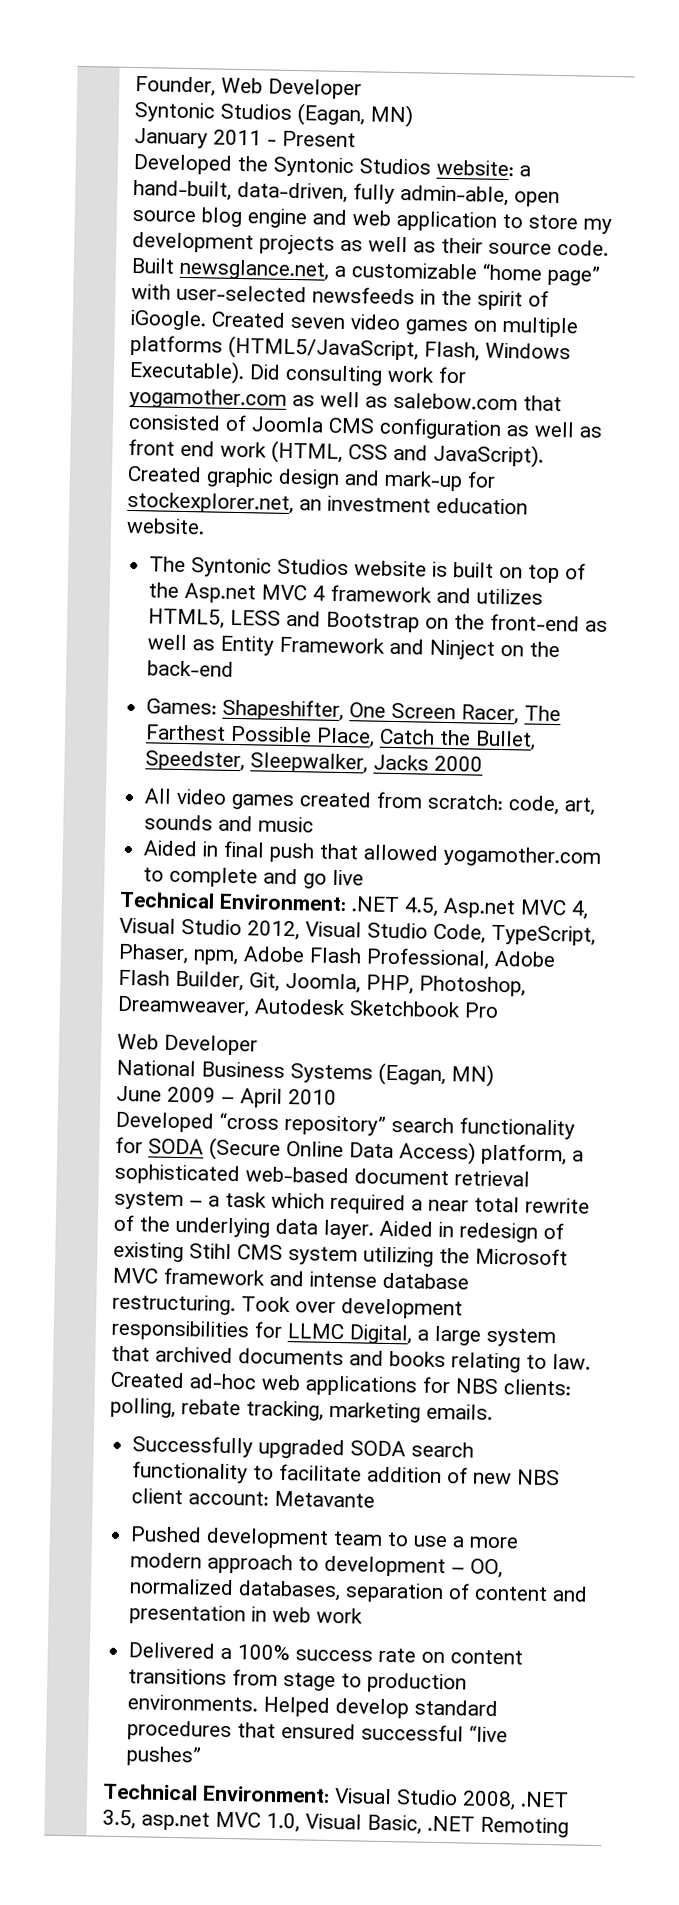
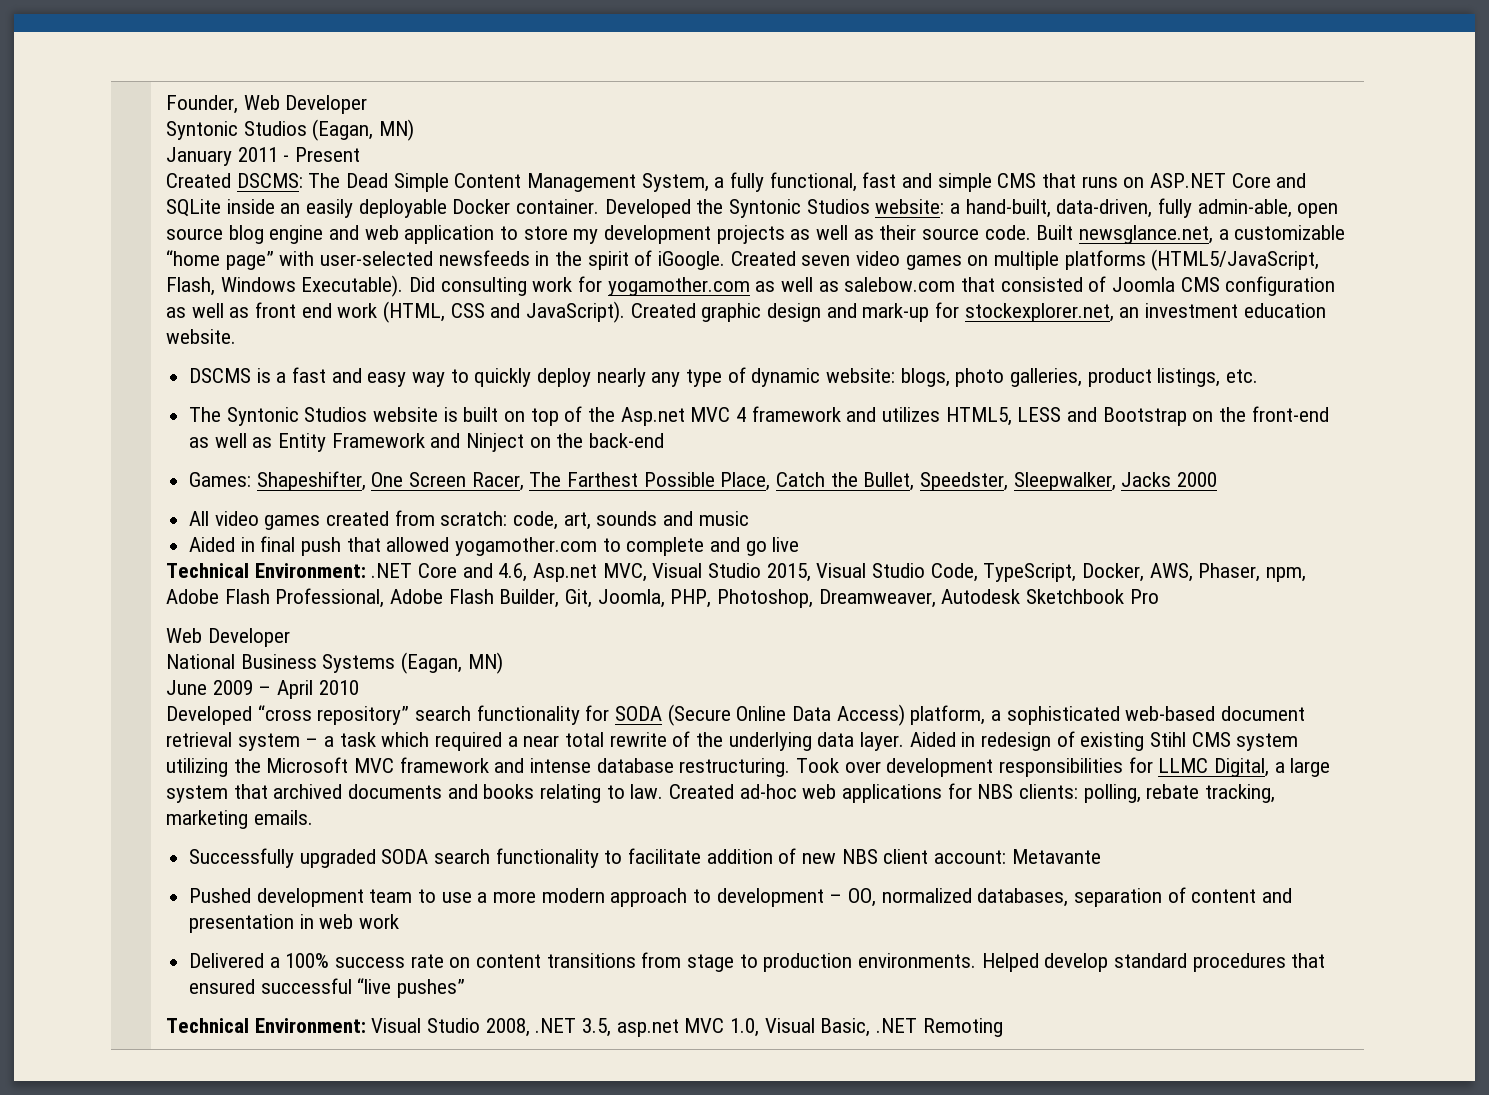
(357, 139) none -> [165,172,1307,192] [165,199,599,218] Created DSCMS: The Dead Simple Content Management System, a fully functional, fast and simple CMS that runs on ASP.NET Core and SQLite inside an easily deployable Docker container.
(206, 526) none -> [189,367,1259,387] // DSCMS is a fast and easy way to quickly deploy nearly any type of dynamic website: blogs, photo galleries, product listings, etc.
[404,897,590,920] [119,917,301,941] 4.5, Asp.net MVC 4, Visual Studio 2012, -> [417,563,811,582] Core and 4.6, Asp.net MVC, Visual Studio 2015,
(597, 935) none -> [1082,563,1193,582] Docker, AWS,

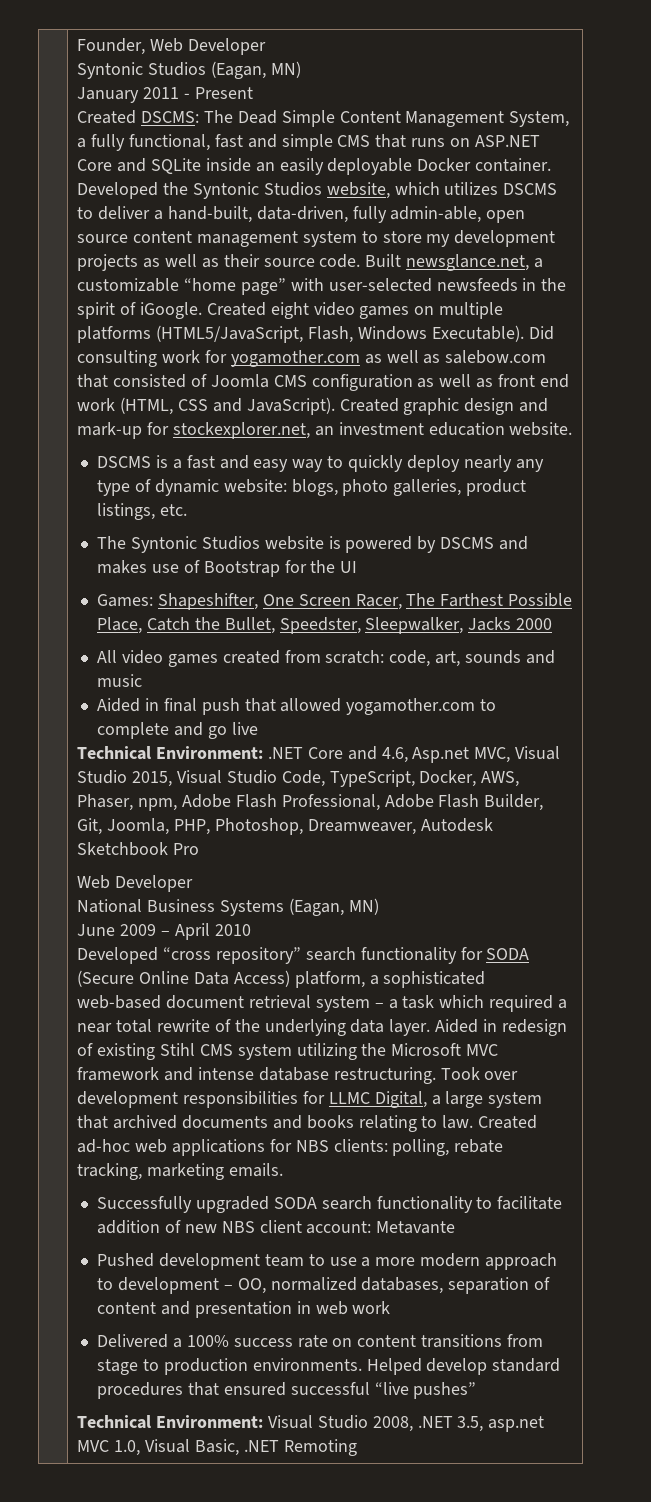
[875,199,945,214] website: -> [326,182,558,199] [77,206,151,220] website, which utilizes DSCMS to deliver
[228,225,495,244] blog engine and web application -> [133,231,357,247] content management system
[801,255,851,266] seven -> [270,302,309,319] eight
[463,406,1329,426] [189,433,665,452] built on top of the Asp.net MVC 4 framework and utilizes HTML5, LESS and Bootstrap on the front-end as well as Entity Framework and Ninject on the back-end -> [345,536,528,553] [97,560,358,577] powered by DSCMS and makes use of Bootstrap for the UI

